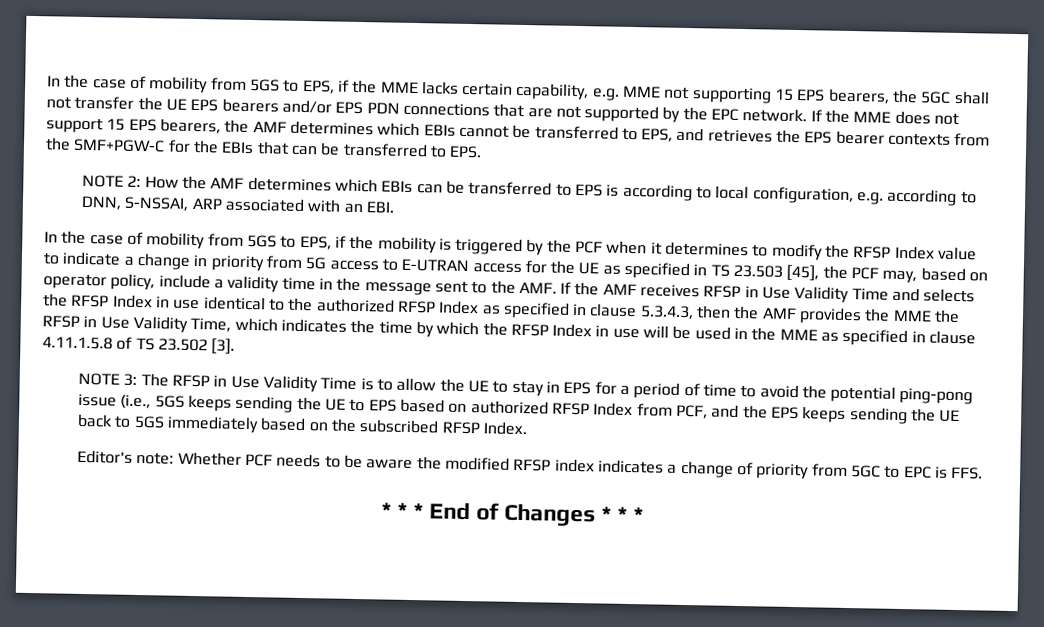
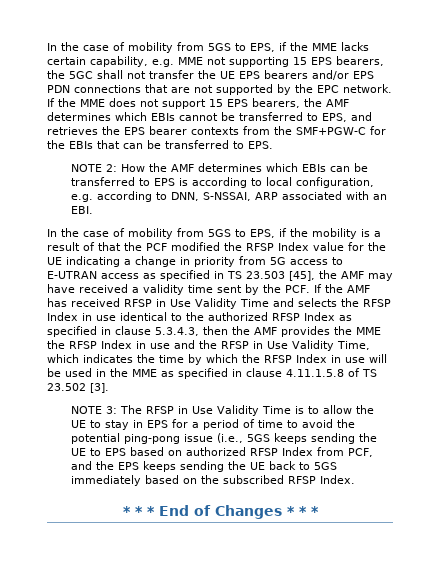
[455,237,978,261] [43,251,122,266] triggered by the PCF when it determines to modify the RFSP Index value to indicate -> [374,231,381,237] [47,242,386,251] [47,256,120,267] a result of that the PCF modified the RFSP Index value for the UE indicating
[524,260,600,275] for the UE -> (139, 276) none
[851,267,989,284] [43,273,557,296] PCF may, based on operator policy, include a validity time in the message sent to the AMF. -> [341,271,393,281] [47,284,310,295] AMF may have received a validity time sent by the PCF.
[640,284,701,298] receives -> [47,298,120,307] has received
(80, 321) none -> [101,340,249,349] Index in use and the RFSP
[77,449,984,480] // Editor's note: Whether PCF needs to be aware the modified RFSP index indicates a change of priority from 5GC to EPC is FFS. -> (356, 479) none

